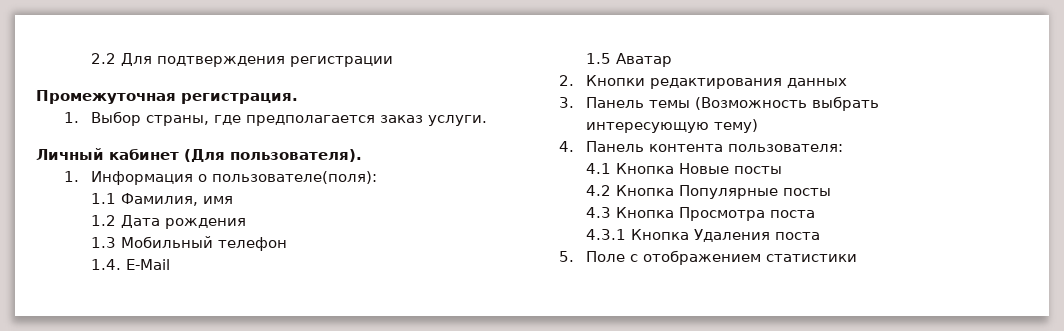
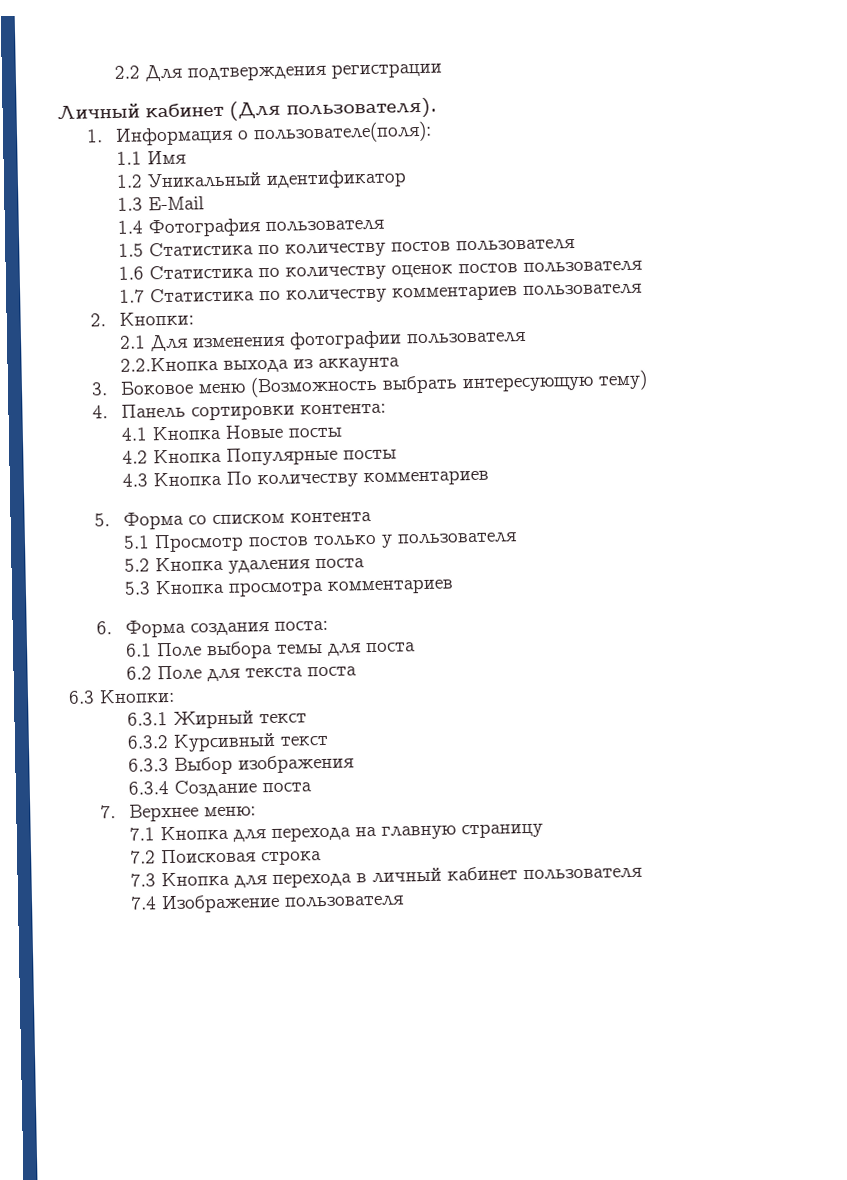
[36,90,298,104] [63,111,488,126] // Промежуточная регистрация. // 1. Выбор страны, где предполагается заказ услуги. -> (443, 70) none
[121,193,234,206] Фамилия, имя -> [147,150,187,165] Имя
[121,215,247,229] Дата рождения -> [147,169,408,189] Уникальный идентификатор
[121,236,288,251] [91,259,171,270] [586,53,673,67] [558,75,848,89] Мобильный телефон // 1.4. E-Mail // 1.5 Аватар // 2. Кнопки редактирования данных -> [148,196,206,211] [117,218,385,238] [118,238,576,258] [118,260,643,281] [119,283,643,304] [90,311,195,327] [119,330,527,352] [120,356,401,373] E-Mail // 1.4 Фотография пользователя // 1.5 Статистика по количеству постов пользователя // 1.6 Статистика по количеству оценок постов пользователя // 1.7 Статистика по количеству комментариев пользователя // 2. Кнопки: // 2.1 Для изменения фотографии пользователя // 2.2.Кнопка выхода из аккаунта
[586,97,691,108] Панель темы -> [120,380,247,395] Боковое меню
[649,144,844,152] контента пользователя: -> [191,403,387,421] сортировки контента:
[679,207,816,221] [586,229,821,242] [558,250,858,265] Просмотра поста // 4.3.1 Кнопка Удаления поста // 5. Поле с отображением статистики -> [226,469,490,489] [94,511,373,530] [123,532,518,553] [124,556,366,574] [124,578,455,597] [96,619,329,638] [125,640,417,660] [126,665,358,682] [68,688,175,704] [127,710,308,729] [127,732,330,752] [128,754,355,775] [128,779,313,797] [100,803,257,822] [129,822,544,843] [130,848,323,866] [130,866,643,889] [130,893,405,914] По количеству комментариев // 5. Форма со списком контента // 5.1 Просмотр постов только у пользователя // 5.2 Кнопка удаления поста // 5.3 Кнопка просмотра комментариев // 6. Форма создания поста: // 6.1 Поле выбора темы для поста // 6.2 Поле для текста поста // 6.3 Кнопки: // 6.3.1 Жирный текст // 6.3.2 Курсивный текст // 6.3.3 Выбор изображения // 6.3.4 Создание поста // 7. Верхнее меню: // 7.1 Кнопка для перехода на главную страницу // 7.2 Поисковая строка // 7.3 Кнопка для перехода в личный кабинет пользователя // 7.4 Изображение пользователя

